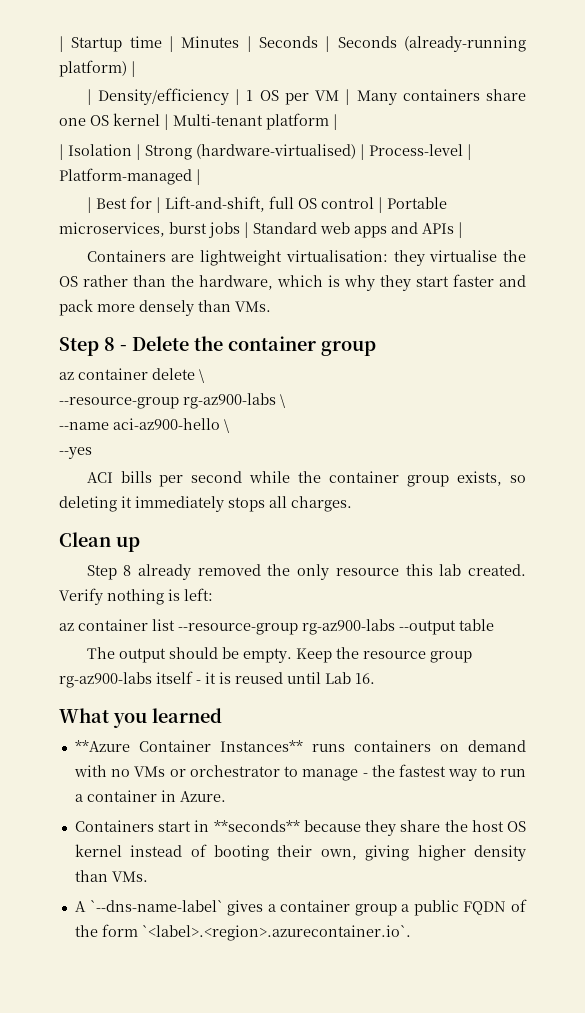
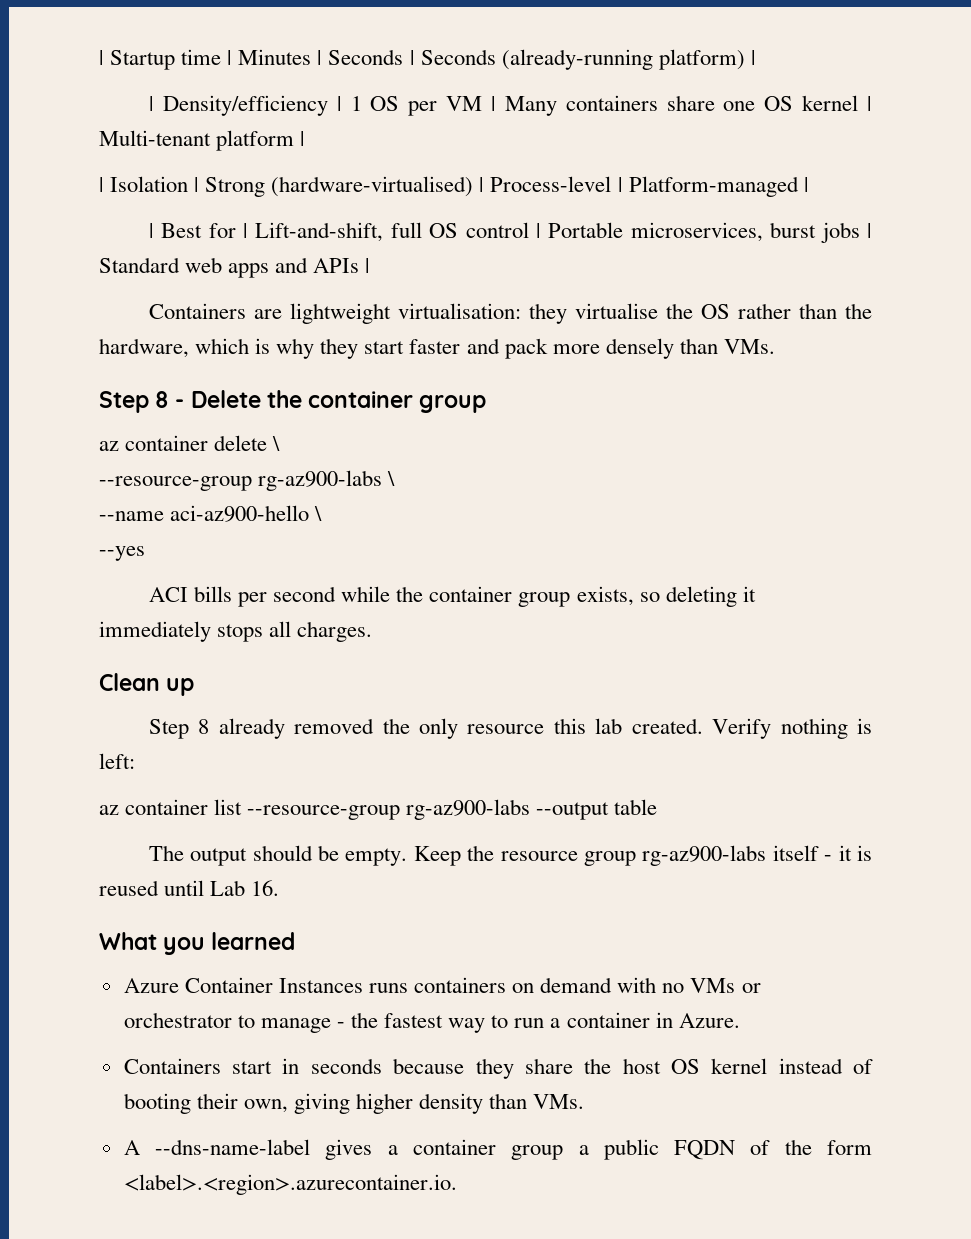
[74,740,303,752] **Azure Container Instances** -> [123,977,363,993] Azure Container Instances
[213,820,300,832] **seconds** -> [310,1058,382,1074] seconds
[89,900,223,912] `--dns-name-label` -> [155,1139,311,1155] --dns-name-label
[141,925,411,941] `<label>.<region>.azurecontainer.io`. -> [123,1174,457,1195] <label>.<region>.azurecontainer.io.

